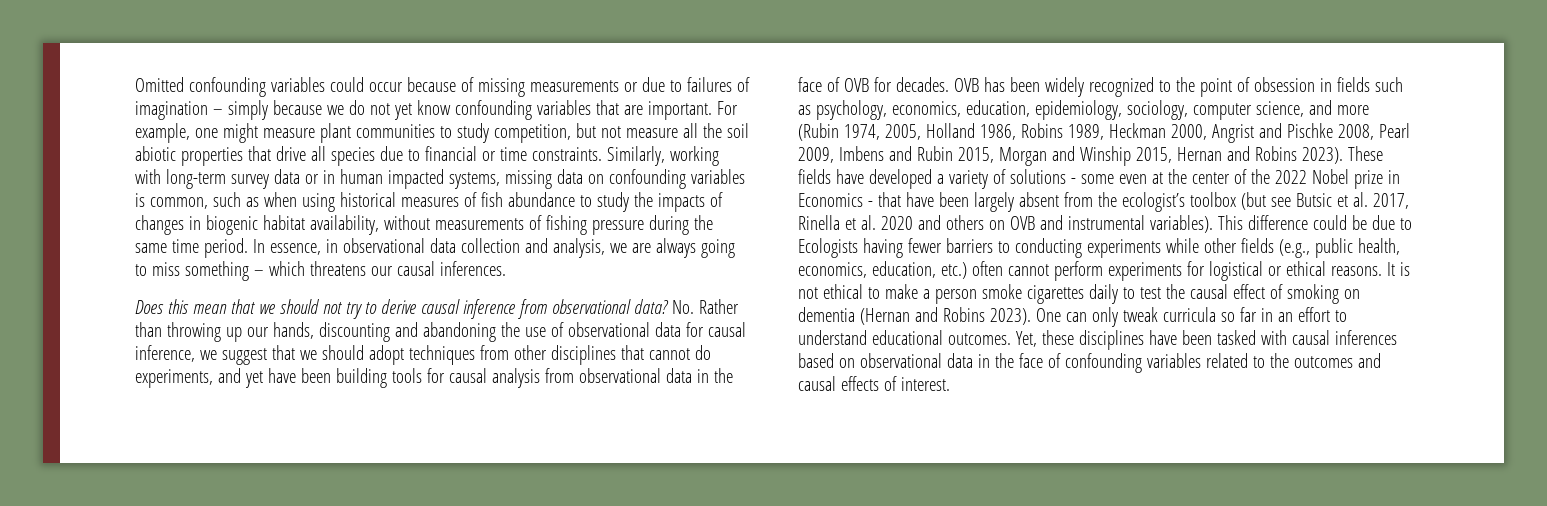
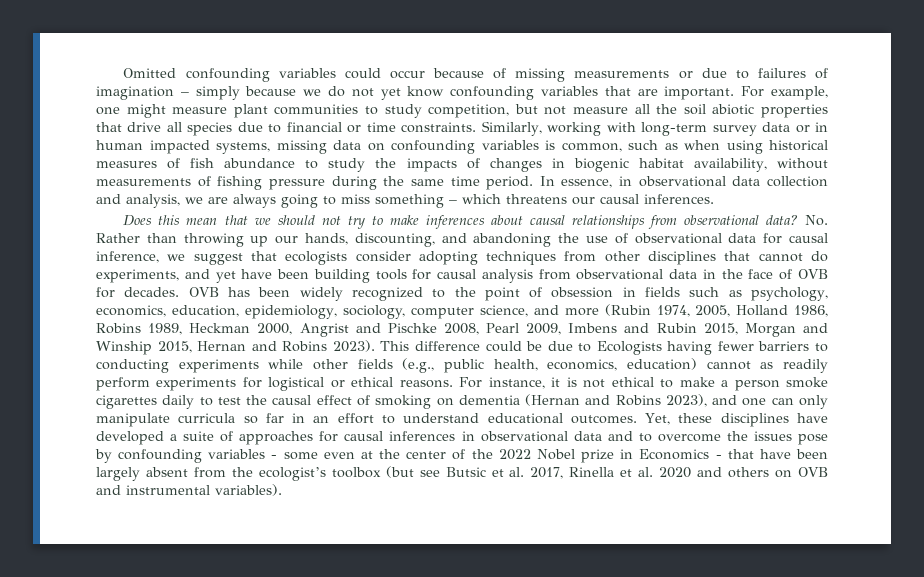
[380,299,515,319] derive causal inference -> [389,215,645,229] make inferences about causal relationships
[318,322,390,342] discounting -> [354,233,435,247] discounting,
[299,345,404,365] we should adopt -> [285,251,478,265] ecologists consider adopting
[1347,146,1383,161] [798,169,1066,189] These fields have developed a variety of solutions -> [380,341,828,355] [96,358,828,373] [96,377,829,391] [96,394,829,409] [96,413,828,427] [96,431,828,445] [95,449,266,463] This difference could be due to Ecologists having fewer barriers to conducting experiments while other fields (e.g., public health, economics, education) cannot as readily perform experiments for logistical or ethical reasons. For instance, it is not ethical to make a person smoke cigarettes daily to test the causal effect of smoking on dementia (Hernan and Robins 2023), and one can only manipulate curricula so far in an effort to understand educational outcomes. Yet, these disciplines have developed a suite of approaches for causal inferences in observational data and to overcome the issues pose by confounding variables
[1217,215,1412,230] [798,238,1400,258] [798,261,1410,281] [798,284,1360,304] [798,307,1347,327] [798,330,1397,350] [798,353,1381,373] [798,376,950,391] This difference could be due to Ecologists having fewer barriers to conducting experiments while other fields (e.g., public health, economics, education, etc.) often cannot perform experiments for logistical or ethical reasons. It is not ethical to make a person smoke cigarettes daily to test the causal effect of smoking on dementia (Hernan and Robins 2023). One can only tweak curricula so far in an effort to understand educational outcomes. Yet, these disciplines have been tasked with causal inferences based on observational data in the face of confounding variables related to the outcomes and causal effects of interest. -> (282, 490) none

